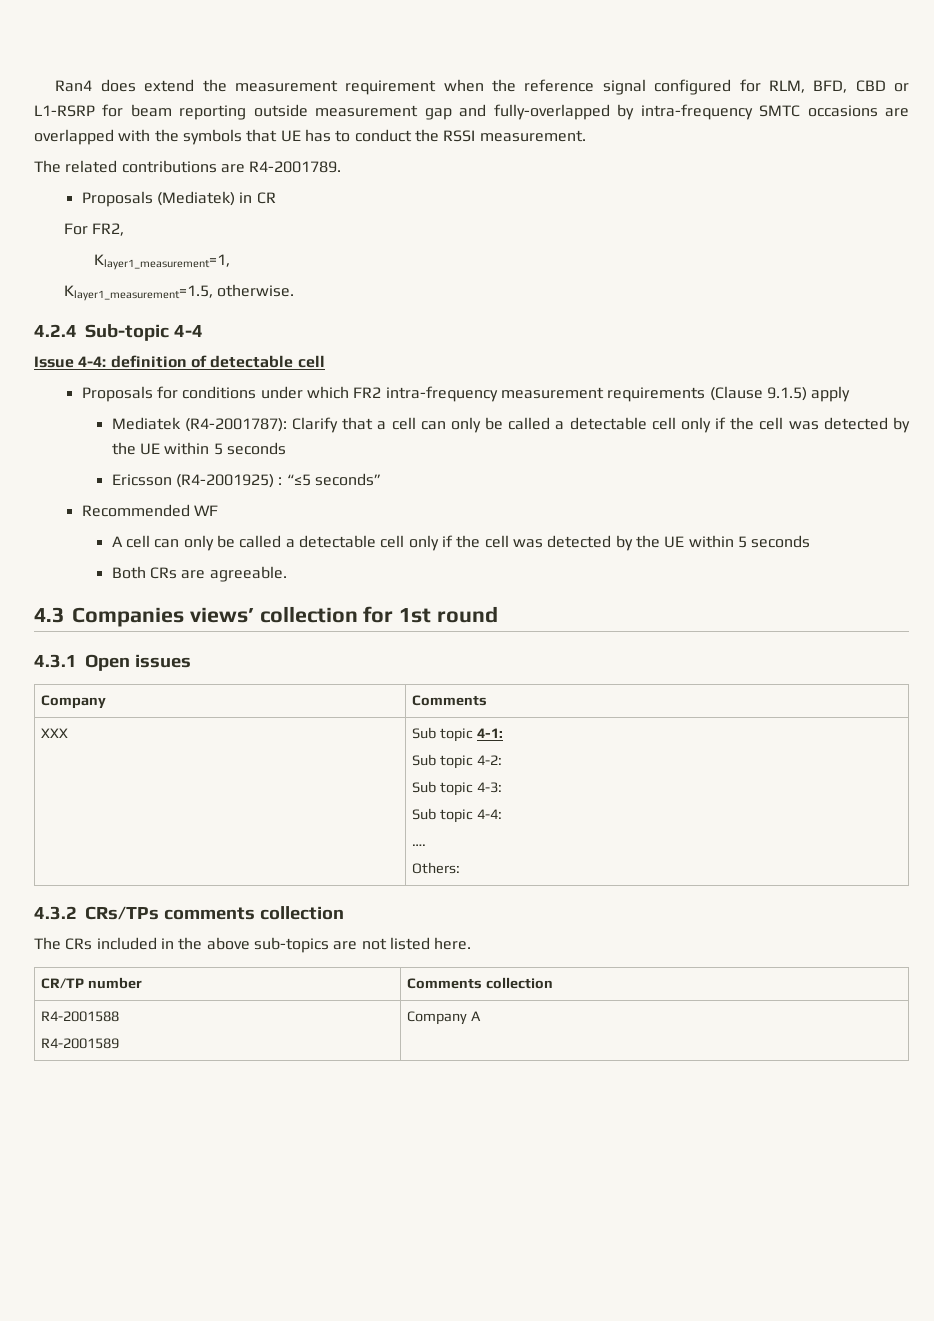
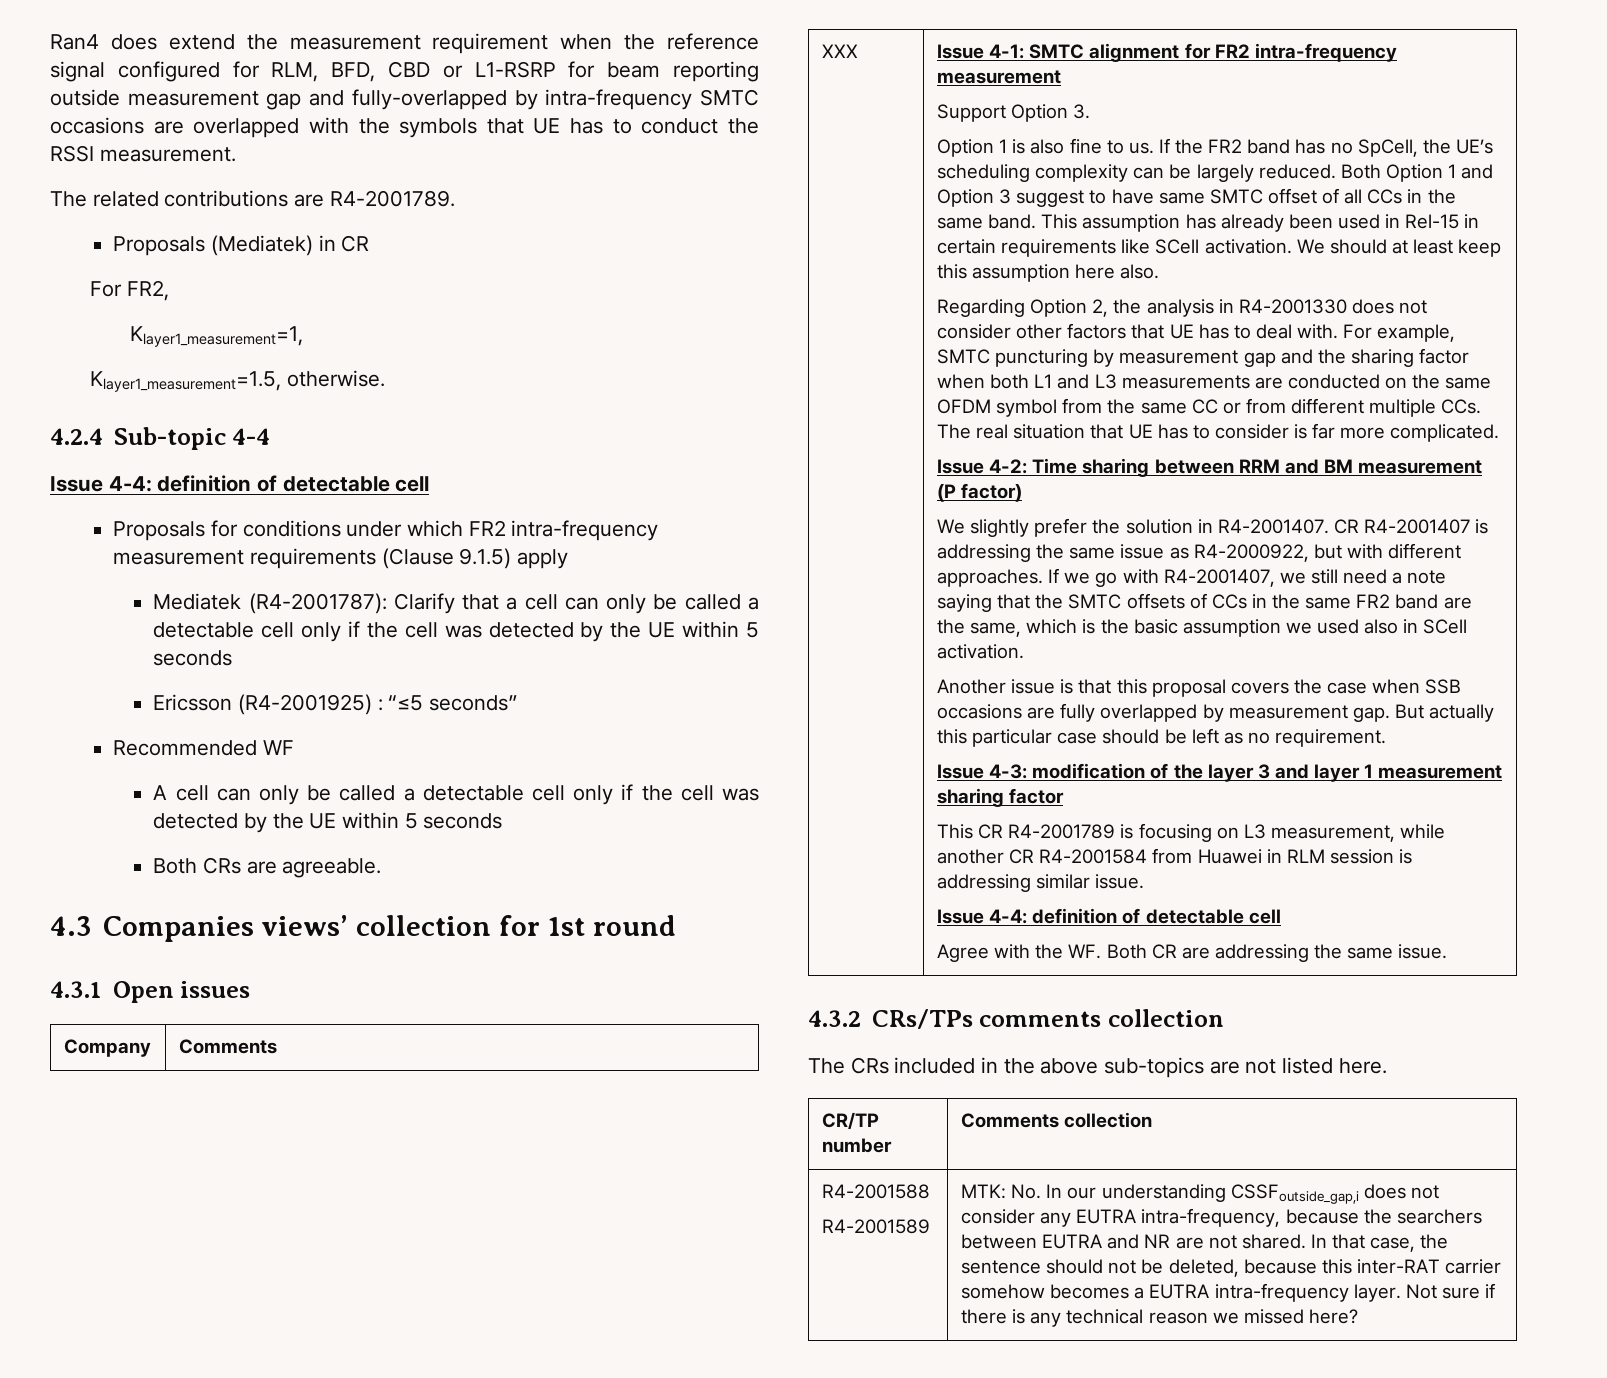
[411,727,473,742] Sub topic -> [936,44,984,59] Issue
[411,754,502,769] [411,781,502,796] [411,808,502,823] [411,844,426,846] [411,862,460,874] // Sub topic 4-2: // Sub topic 4-3: // Sub topic 4-4: // …. // Others: -> [1029,43,1397,62] [936,70,1061,84] [936,104,1091,122] [936,138,1493,157] [936,164,1494,182] [936,188,1456,207] [936,214,1480,232] [936,239,1502,257] [936,264,1160,282] [936,299,1428,317] [936,323,1456,342] [936,348,1470,367] [936,374,1492,389] [936,398,1482,417] [936,423,1500,442] [936,458,1483,477] [936,483,1023,502] [936,518,1489,537] [936,543,1462,562] [936,568,1447,587] [936,593,1472,612] [936,619,1468,637] [936,644,1024,659] [936,679,1462,697] [936,703,1495,722] [936,728,1387,747] [936,763,1503,782] [936,788,1065,807] [936,823,1446,842] [936,848,1413,864] [936,874,1145,892] [936,908,1281,924] [936,944,1448,962] SMTC alignment for FR2 intra-frequency measurement // Support Option 3. // Option 1 is also fine to us. If the FR2 band has no SpCell, the UE’s scheduling complexity can be largely reduced. Both Option 1 and Option 3 suggest to have same SMTC offset of all CCs in the same band. This assumption has already been used in Rel-15 in certain requirements like SCell activation. We should at least keep this assumption here also. // Regarding Option 2, the analysis in R4-2001330 does not consider other factors that UE has to deal with. For example, SMTC puncturing by measurement gap and the sharing factor when both L1 and L3 measurements are conducted on the same OFDM symbol from the same CC or from different multiple CCs. The real situation that UE has to consider is far more complicated. // Issue 4-2: Time sharing between RRM and BM measurement (P factor) // We slightly prefer the solution in R4-2001407. CR R4-2001407 is addressing the same issue as R4-2000922, but with different approaches. If we go with R4-2001407, we still need a note saying that the SMTC offsets of CCs in the same FR2 band are the same, which is the basic assumption we used also in SCell activation. // Another issue is that this proposal covers the case when SSB occasions are fully overlapped by measurement gap. But actually this particular case should be left as no requirement. // Issue 4-3: modification of the layer 3 and layer 1 measurement sharing factor // This CR R4-2001789 is focusing on L3 measurement, while another CR R4-2001584 from Huawei in RLM session is addressing similar issue. // Issue 4-4: definition of detectable cell // Agree with the WF. Both CR are addressing the same issue.
[406,1011,481,1025] Company A -> [960,1184,1439,1204] [960,1208,1482,1227] [960,1234,1449,1252] [960,1259,1502,1277] [960,1283,1496,1302] [960,1309,1358,1327] MTK: No. In our understanding CSSFoutside_gap,i does not consider any EUTRA intra-frequency, because the searchers between EUTRA and NR are not shared. In that case, the sentence should not be deleted, because this inter-RAT carrier somehow becomes a EUTRA intra-frequency layer. Not sure if there is any technical reason we missed here?

